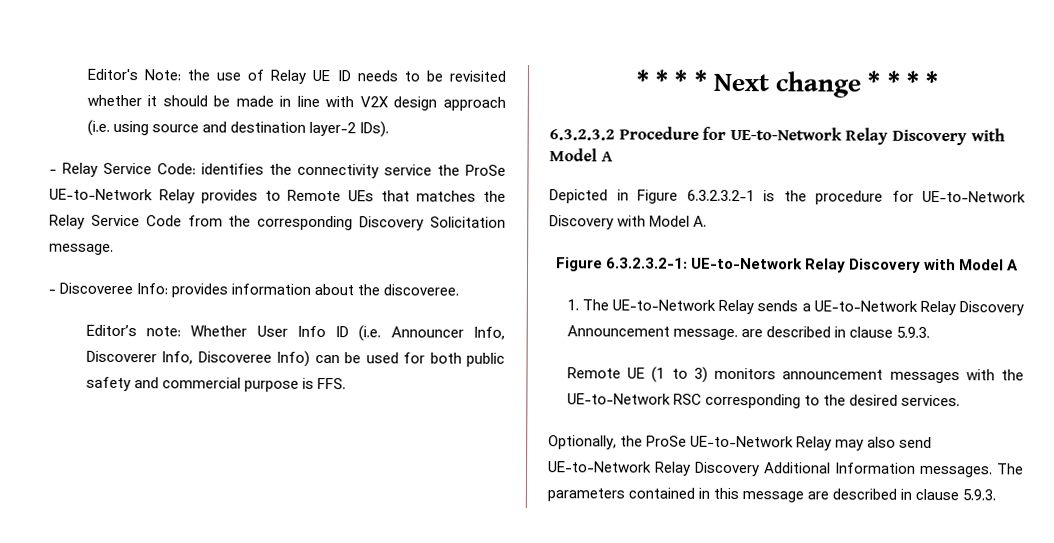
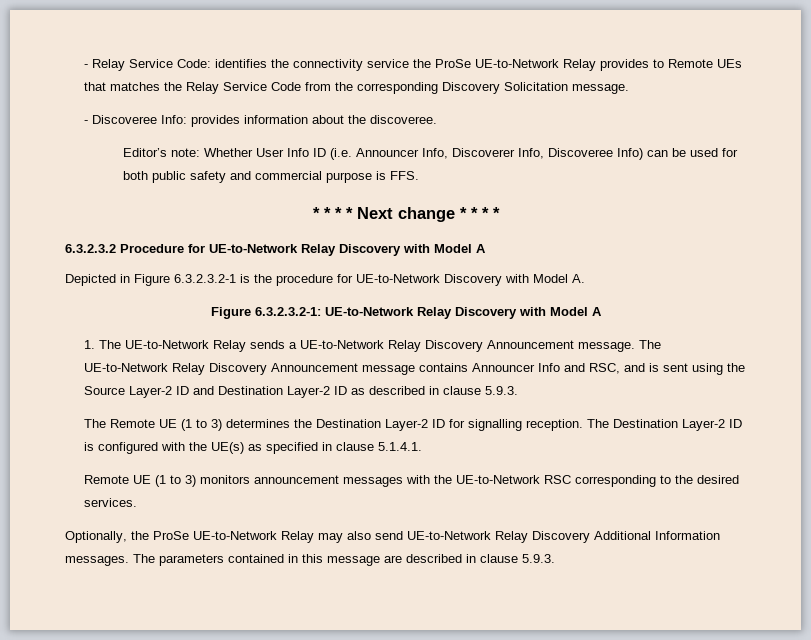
[86,68,506,84] [86,94,507,111] [86,119,390,138] Editor's Note: the use of Relay UE ID needs to be revisited whether it should be made in line with V2X design approach (i.e. using source and destination layer-2 IDs). // -> (84, 66) none
[741,326,931,338] are described in clause 5.9.3. -> [639,340,662,349] [84,363,746,375] [84,386,519,398] [84,419,743,431] [84,442,423,454] The UE-to-Network Relay Discovery Announcement message contains Announcer Info and RSC, and is sent using the Source Layer-2 ID and Destination Layer-2 ID as described in clause 5.9.3. // The Remote UE (1 to 3) determines the Destination Layer-2 ID for signalling reception. The Destination Layer-2 ID is configured with the UE(s) as specified in clause 5.1.4.1.

